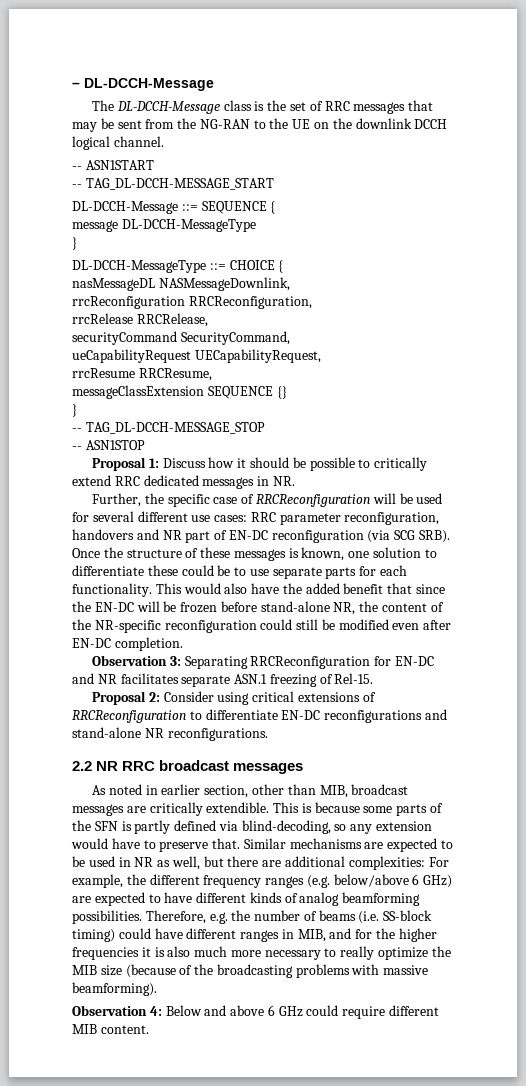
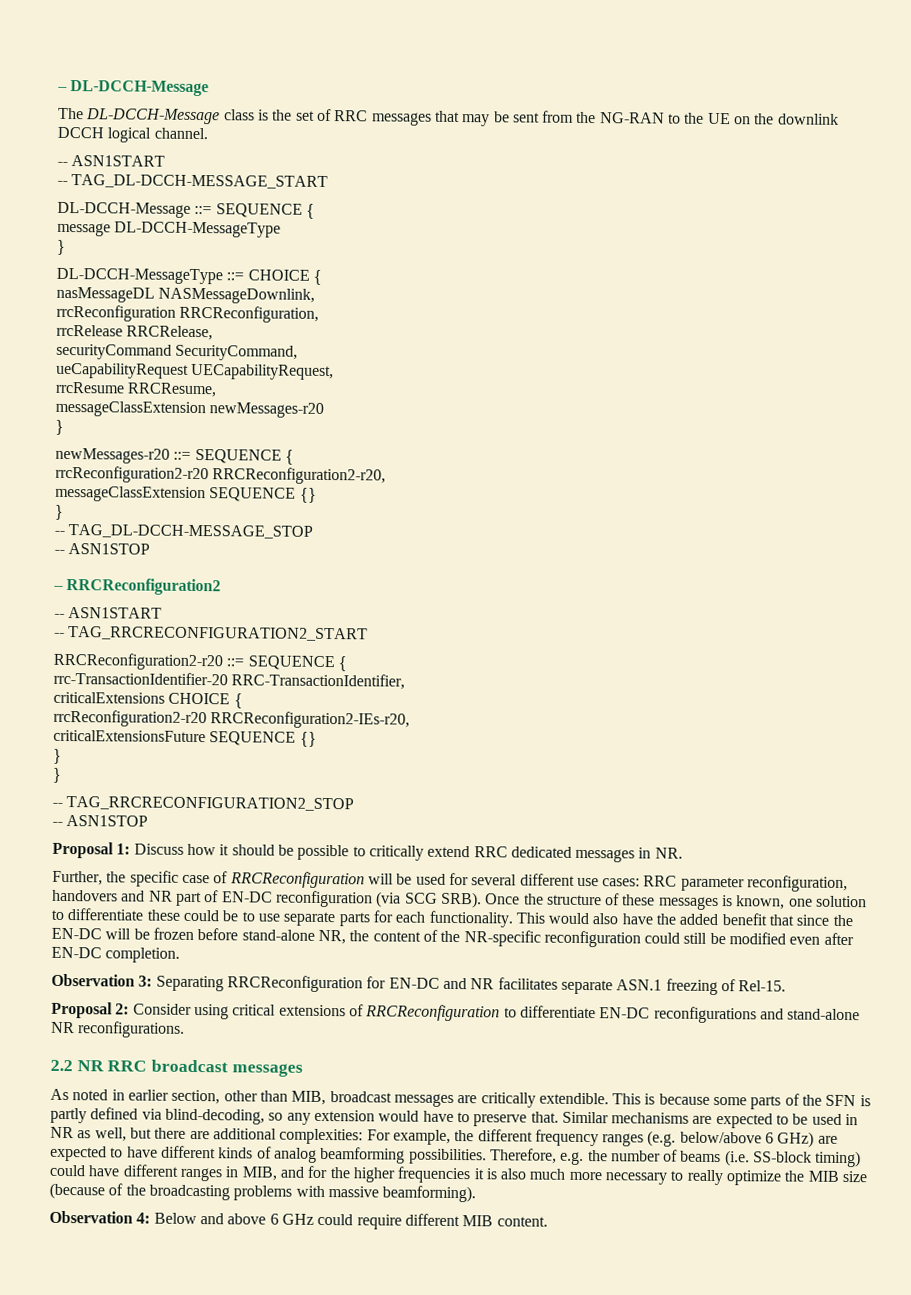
(212, 374) none -> [55,400,325,418] [55,419,64,435] [55,447,294,465] [55,465,387,485] // messageClassExtension newMessages-r20 // } // newMessages-r20 ::= SEQUENCE { // rrcReconfiguration2-r20 RRCReconfiguration2-r20,
(145, 445) none -> [53,578,222,596] [54,607,163,619] [54,626,369,642] [53,652,347,672] [53,671,406,690] [53,691,243,709] [53,709,411,729] [53,729,317,747] [53,748,62,764] [52,767,62,783] [52,796,355,812] [52,815,149,827] // – RRCReconfiguration2 // -- ASN1START // -- TAG_RRCRECONFIGURATION2_START // RRCReconfiguration2-r20 ::= SEQUENCE { // rrc-TransactionIdentifier-20 RRC-TransactionIdentifier, // criticalExtensions CHOICE { // rrcReconfiguration2-r20 RRCReconfiguration2-IEs-r20, // criticalExtensionsFuture SEQUENCE {} // } // } // -- TAG_RRCRECONFIGURATION2_STOP // -- ASN1STOP

